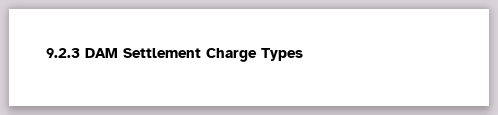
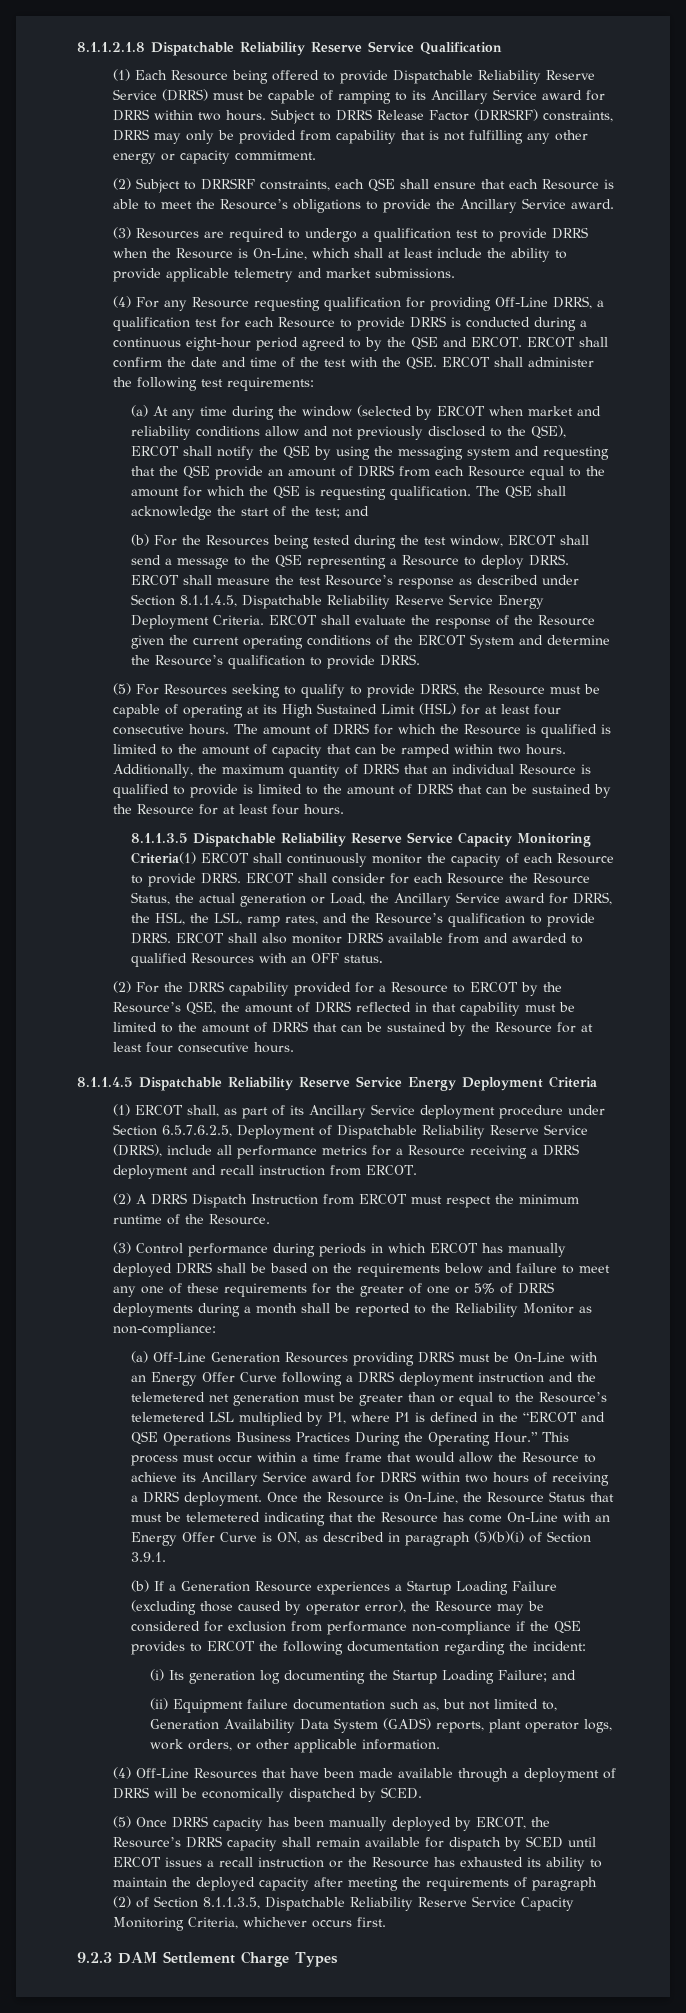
(46, 53) none -> [77,41,502,56] [113,69,596,84] [113,89,606,104] [113,109,614,124] [113,129,589,144] [113,150,317,164] [113,178,615,193] [113,198,615,213] [113,227,589,242] [113,248,568,262] [113,268,456,282] [113,296,605,311] [113,316,588,331] [113,336,609,351] [113,356,595,370] [113,377,315,391] [131,405,602,420] [131,425,567,440] [131,445,610,460] [131,465,606,480] [131,485,567,500] [131,506,370,520] [131,534,590,549] [131,554,570,569] [131,575,580,589] [131,594,545,609] [131,615,596,629] [131,634,611,649] [131,654,421,669] [113,683,601,698] [113,703,562,718] [113,723,612,738] [113,744,567,758] [113,763,592,778] [113,783,612,798] [113,804,345,815] [131,832,592,847] [131,852,615,867] [131,872,591,887] [131,892,613,907] [131,912,596,927] [131,932,584,944] [131,953,384,967] [113,981,563,996] [113,1001,576,1016] [113,1021,594,1036] [113,1042,295,1053] [77,1076,597,1091] [113,1104,606,1119] [113,1124,589,1139] [113,1144,580,1159] [113,1165,418,1179] [113,1193,580,1208] [113,1214,271,1225] [113,1242,567,1257] [113,1262,611,1277] [113,1282,555,1297] [113,1303,593,1317] [113,1323,217,1337] [131,1351,599,1366] [131,1371,597,1386] [131,1392,608,1406] [131,1411,606,1426] [131,1431,570,1446] [131,1452,597,1466] [131,1471,610,1486] [131,1491,615,1506] [131,1512,611,1526] [131,1531,592,1546] [131,1552,167,1562] [131,1580,558,1595] [131,1600,545,1615] [131,1620,582,1635] [131,1641,587,1655] [149,1669,576,1684] [149,1698,557,1713] [149,1718,612,1733] [149,1739,440,1753] [113,1767,617,1782] [113,1787,423,1802] [113,1816,551,1831] [113,1836,597,1851] [113,1857,603,1871] [113,1877,598,1891] [113,1896,575,1911] [113,1917,387,1931] 8.1.1.2.1.8 Dispatchable Reliability Reserve Service Qualification // (1) Each Resource being offered to provide Dispatchable Reliability Reserve Service (DRRS) must be capable of ramping to its Ancillary Service award for DRRS within two hours. Subject to DRRS Release Factor (DRRSRF) constraints, DRRS may only be provided from capability that is not fulfilling any other energy or capacity commitment. // (2) Subject to DRRSRF constraints, each QSE shall ensure that each Resource is able to meet the Resource’s obligations to provide the Ancillary Service award. // (3) Resources are required to undergo a qualification test to provide DRRS when the Resource is On-Line, which shall at least include the ability to provide applicable telemetry and market submissions. // (4) For any Resource requesting qualification for providing Off-Line DRRS, a qualification test for each Resource to provide DRRS is conducted during a continuous eight-hour period agreed to by the QSE and ERCOT. ERCOT shall confirm the date and time of the test with the QSE. ERCOT shall administer the following test requirements: // (a) At any time during the window (selected by ERCOT when market and reliability conditions allow and not previously disclosed to the QSE), ERCOT shall notify the QSE by using the messaging system and requesting that the QSE provide an amount of DRRS from each Resource equal to the amount for which the QSE is requesting qualification. The QSE shall acknowledge the start of the test; and // (b) For the Resources being tested during the test window, ERCOT shall send a message to the QSE representing a Resource to deploy DRRS. ERCOT shall measure the test Resource’s response as described under Section 8.1.1.4.5, Dispatchable Reliability Reserve Service Energy Deployment Criteria. ERCOT shall evaluate the response of the Resource given the current operating conditions of the ERCOT System and determine the Resource’s qualification to provide DRRS. // (5) For Resources seeking to qualify to provide DRRS, the Resource must be capable of operating at its High Sustained Limit (HSL) for at least four consecutive hours. The amount of DRRS for which the Resource is qualified is limited to the amount of capacity that can be ramped within two hours. Additionally, the maximum quantity of DRRS that an individual Resource is qualified to provide is limited to the amount of DRRS that can be sustained by the Resource for at least four hours. // 8.1.1.3.5 Dispatchable Reliability Reserve Service Capacity Monitoring Criteria(1) ERCOT shall continuously monitor the capacity of each Resource to provide DRRS. ERCOT shall consider for each Resource the Resource Status, the actual generation or Load, the Ancillary Service award for DRRS, the HSL, the LSL, ramp rates, and the Resource’s qualification to provide DRRS. ERCOT shall also monitor DRRS available from and awarded to qualified Resources with an OFF status. // (2) For the DRRS capability provided for a Resource to ERCOT by the Resource’s QSE, the amount of DRRS reflected in that capability must be limited to the amount of DRRS that can be sustained by the Resource for at least four consecutive hours. // 8.1.1.4.5 Dispatchable Reliability Reserve Service Energy Deployment Criteria // (1) ERCOT shall, as part of its Ancillary Service deployment procedure under Section 6.5.7.6.2.5, Deployment of Dispatchable Reliability Reserve Service (DRRS), include all performance metrics for a Resource receiving a DRRS deployment and recall instruction from ERCOT. // (2) A DRRS Dispatch Instruction from ERCOT must respect the minimum runtime of the Resource. // (3) Control performance during periods in which ERCOT has manually deployed DRRS shall be based on the requirements below and failure to meet any one of these requirements for the greater of one or 5% of DRRS deployments during a month shall be reported to the Reliability Monitor as non-compliance: // (a) Off-Line Generation Resources providing DRRS must be On-Line with an Energy Offer Curve following a DRRS deployment instruction and the telemetered net generation must be greater than or equal to the Resource’s telemetered LSL multiplied by P1, where P1 is defined in the “ERCOT and QSE Operations Business Practices During the Operating Hour.” This process must occur within a time frame that would allow the Resource to achieve its Ancillary Service award for DRRS within two hours of receiving a DRRS deployment. Once the Resource is On-Line, the Resource Status that must be telemetered indicating that the Resource has come On-Line with an Energy Offer Curve is ON, as described in paragraph (5)(b)(i) of Section 3.9.1. // (b) If a Generation Resource experiences a Startup Loading Failure (excluding those caused by operator error), the Resource may be considered for exclusion from performance non-compliance if the QSE provides to ERCOT the following documentation regarding the incident: // (i) Its generation log documenting the Startup Loading Failure; and // (ii) Equipment failure documentation such as, but not limited to, Generation Availability Data System (GADS) reports, plant operator logs, work orders, or other applicable information. // (4) Off-Line Resources that have been made available through a deployment of DRRS will be economically dispatched by SCED. // (5) Once DRRS capacity has been manually deployed by ERCOT, the Resource’s DRRS capacity shall remain available for dispatch by SCED until ERCOT issues a recall instruction or the Resource has exhausted its ability to maintain the deployed capacity after meeting the requirements of paragraph (2) of Section 8.1.1.3.5, Dispatchable Reliability Reserve Service Capacity Monitoring Criteria, whichever occurs first. //

